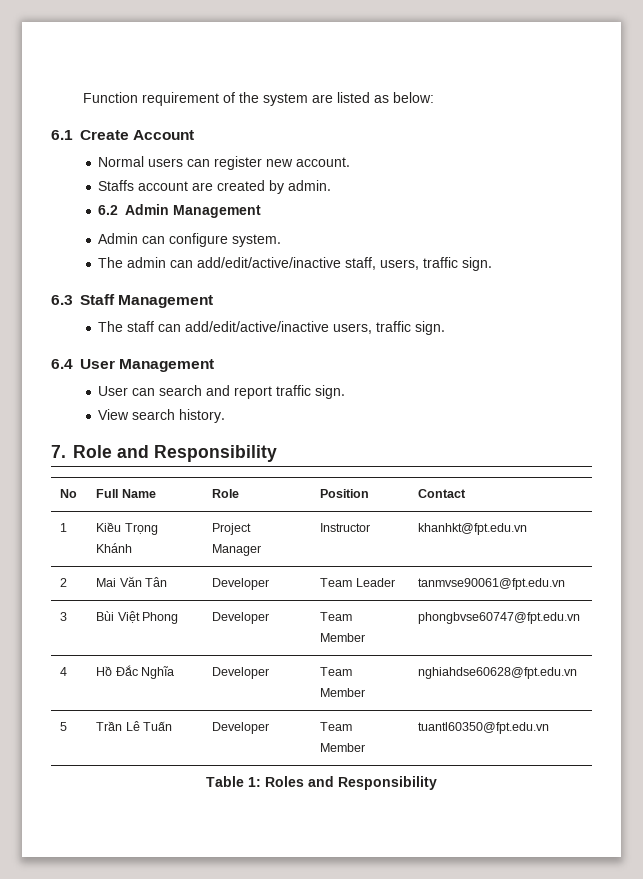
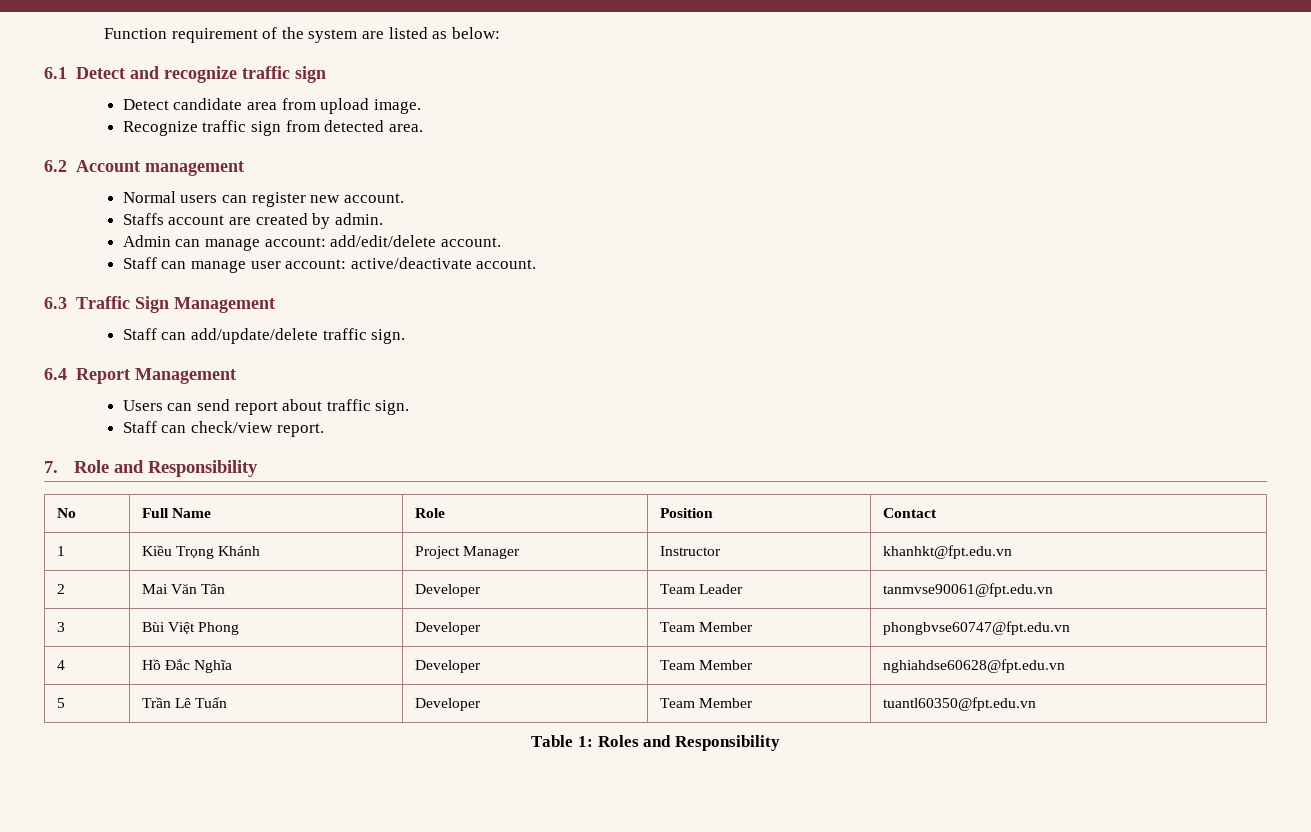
[80,130,129,140] Create -> [75,66,326,83] [122,98,421,114] [122,120,423,136] [44,160,67,172] Detect and recognize traffic sign // Detect candidate area from upload image. // Recognize traffic sign from detected area. // 6.2
(195, 135) none -> [144,161,244,176] management
[98,204,262,218] [98,233,282,247] [98,257,493,271] [51,294,214,308] [98,321,446,335] [51,359,215,372] [98,385,346,399] [98,409,226,423] 6.2 Admin Management // Admin can configure system. // The admin can add/edit/active/inactive staff, users, traffic sign. // 6.3 Staff Management // The staff can add/edit/active/inactive users, traffic sign. // 6.4 User Management // User can search and report traffic sign. // View search history. -> [122,235,501,251] [122,257,537,273] [44,296,275,313] [122,328,406,344] [44,368,236,384] [122,399,410,415] [122,421,324,437] Admin can manage account: add/edit/delete account. // Staff can manage user account: active/deactivate account. // 6.3 Traffic Sign Management // Staff can add/update/delete traffic sign. // 6.4 Report Management // Users can send report about traffic sign. // Staff can check/view report.

